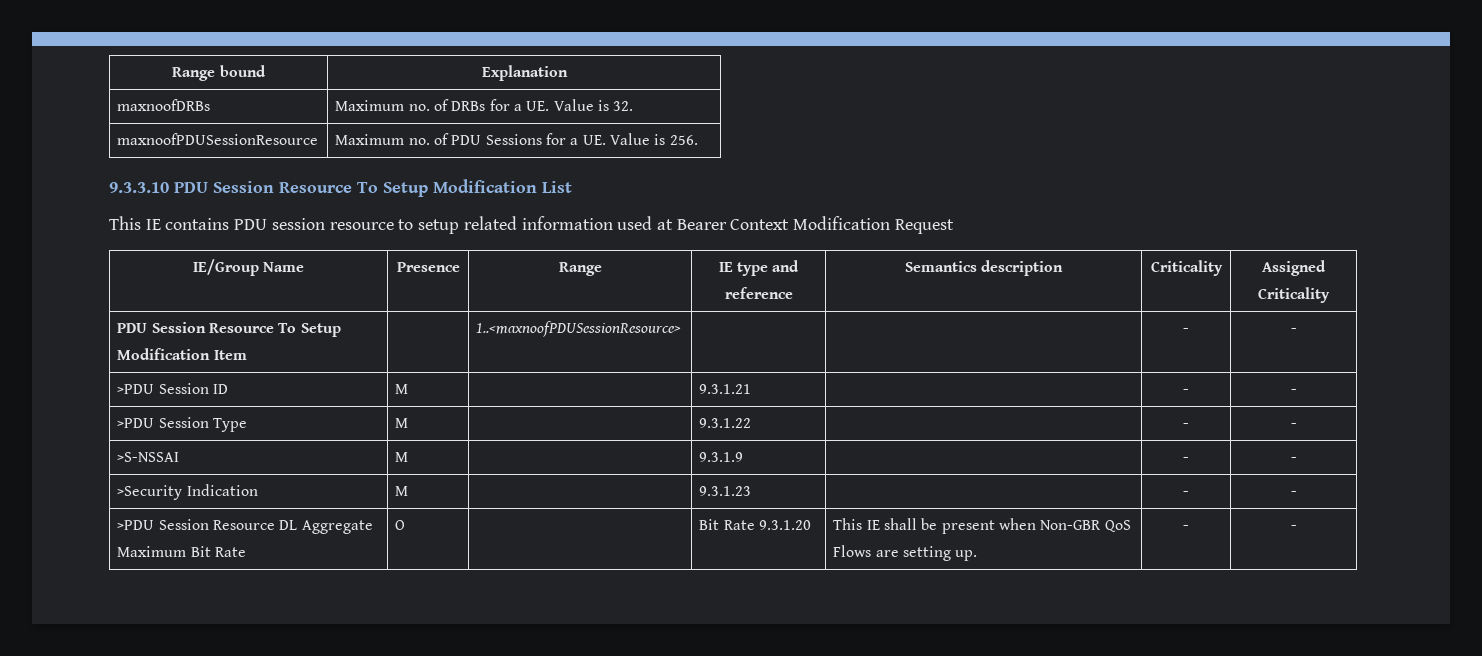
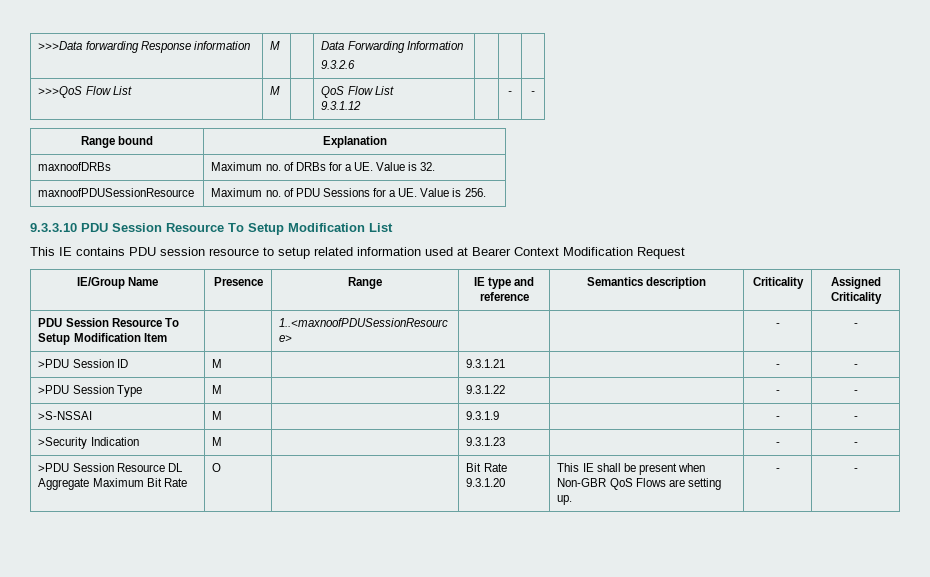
(172, 74) none -> [38,41,250,53] [270,41,281,50] [321,41,463,53] [321,60,356,69] [38,86,132,98] [270,86,281,95] [321,86,394,98] [321,101,362,110] [508,91,512,95] [531,91,535,95] >>>Data forwarding Response information | M | | Data Forwarding Information // 9.3.2.6 | | | // >>>QoS Flow List | M | | QoS Flow List // 9.3.1.12 | | - | - //

